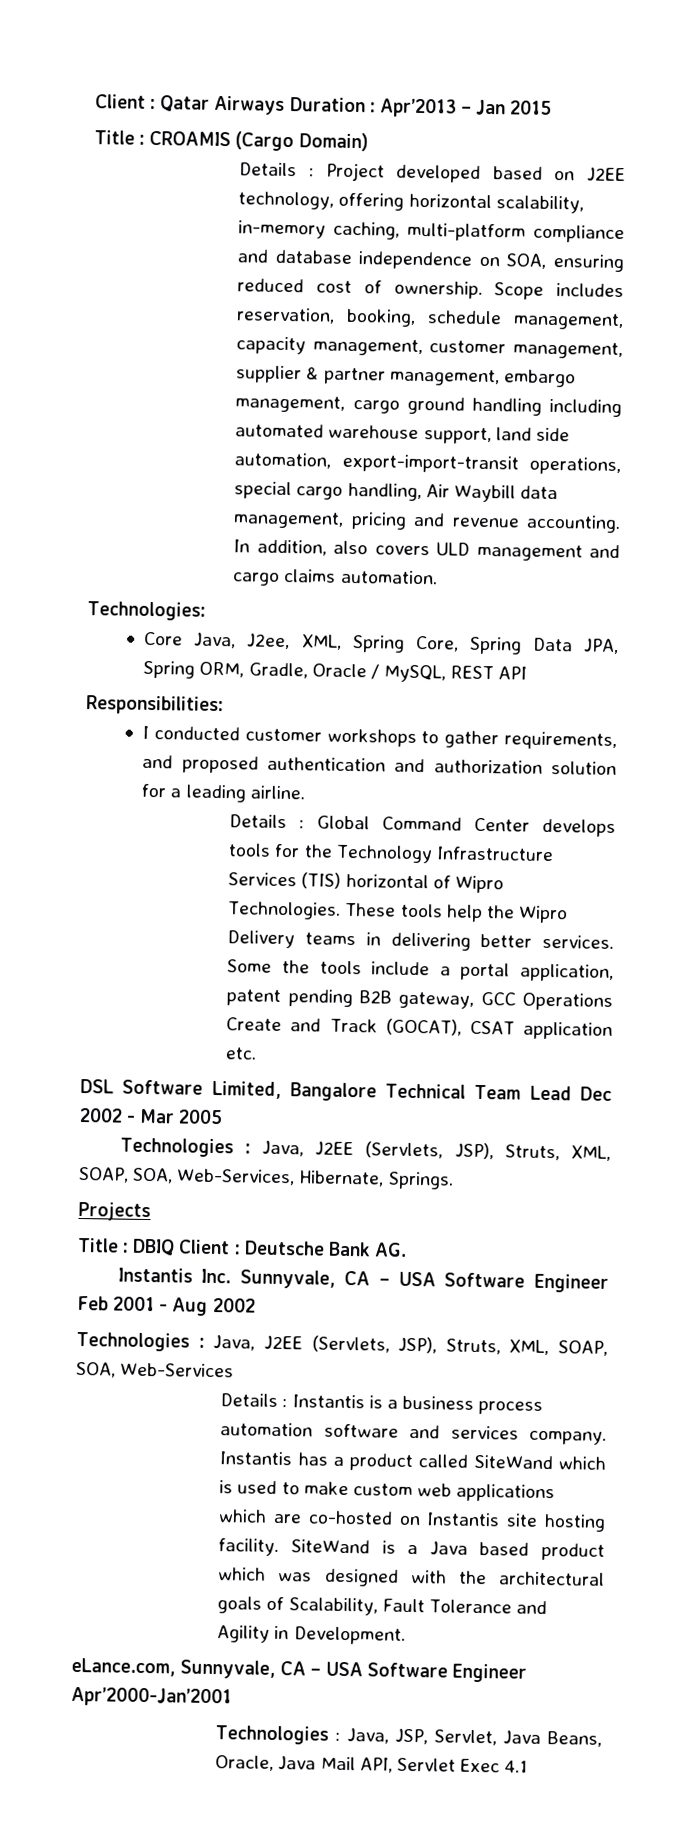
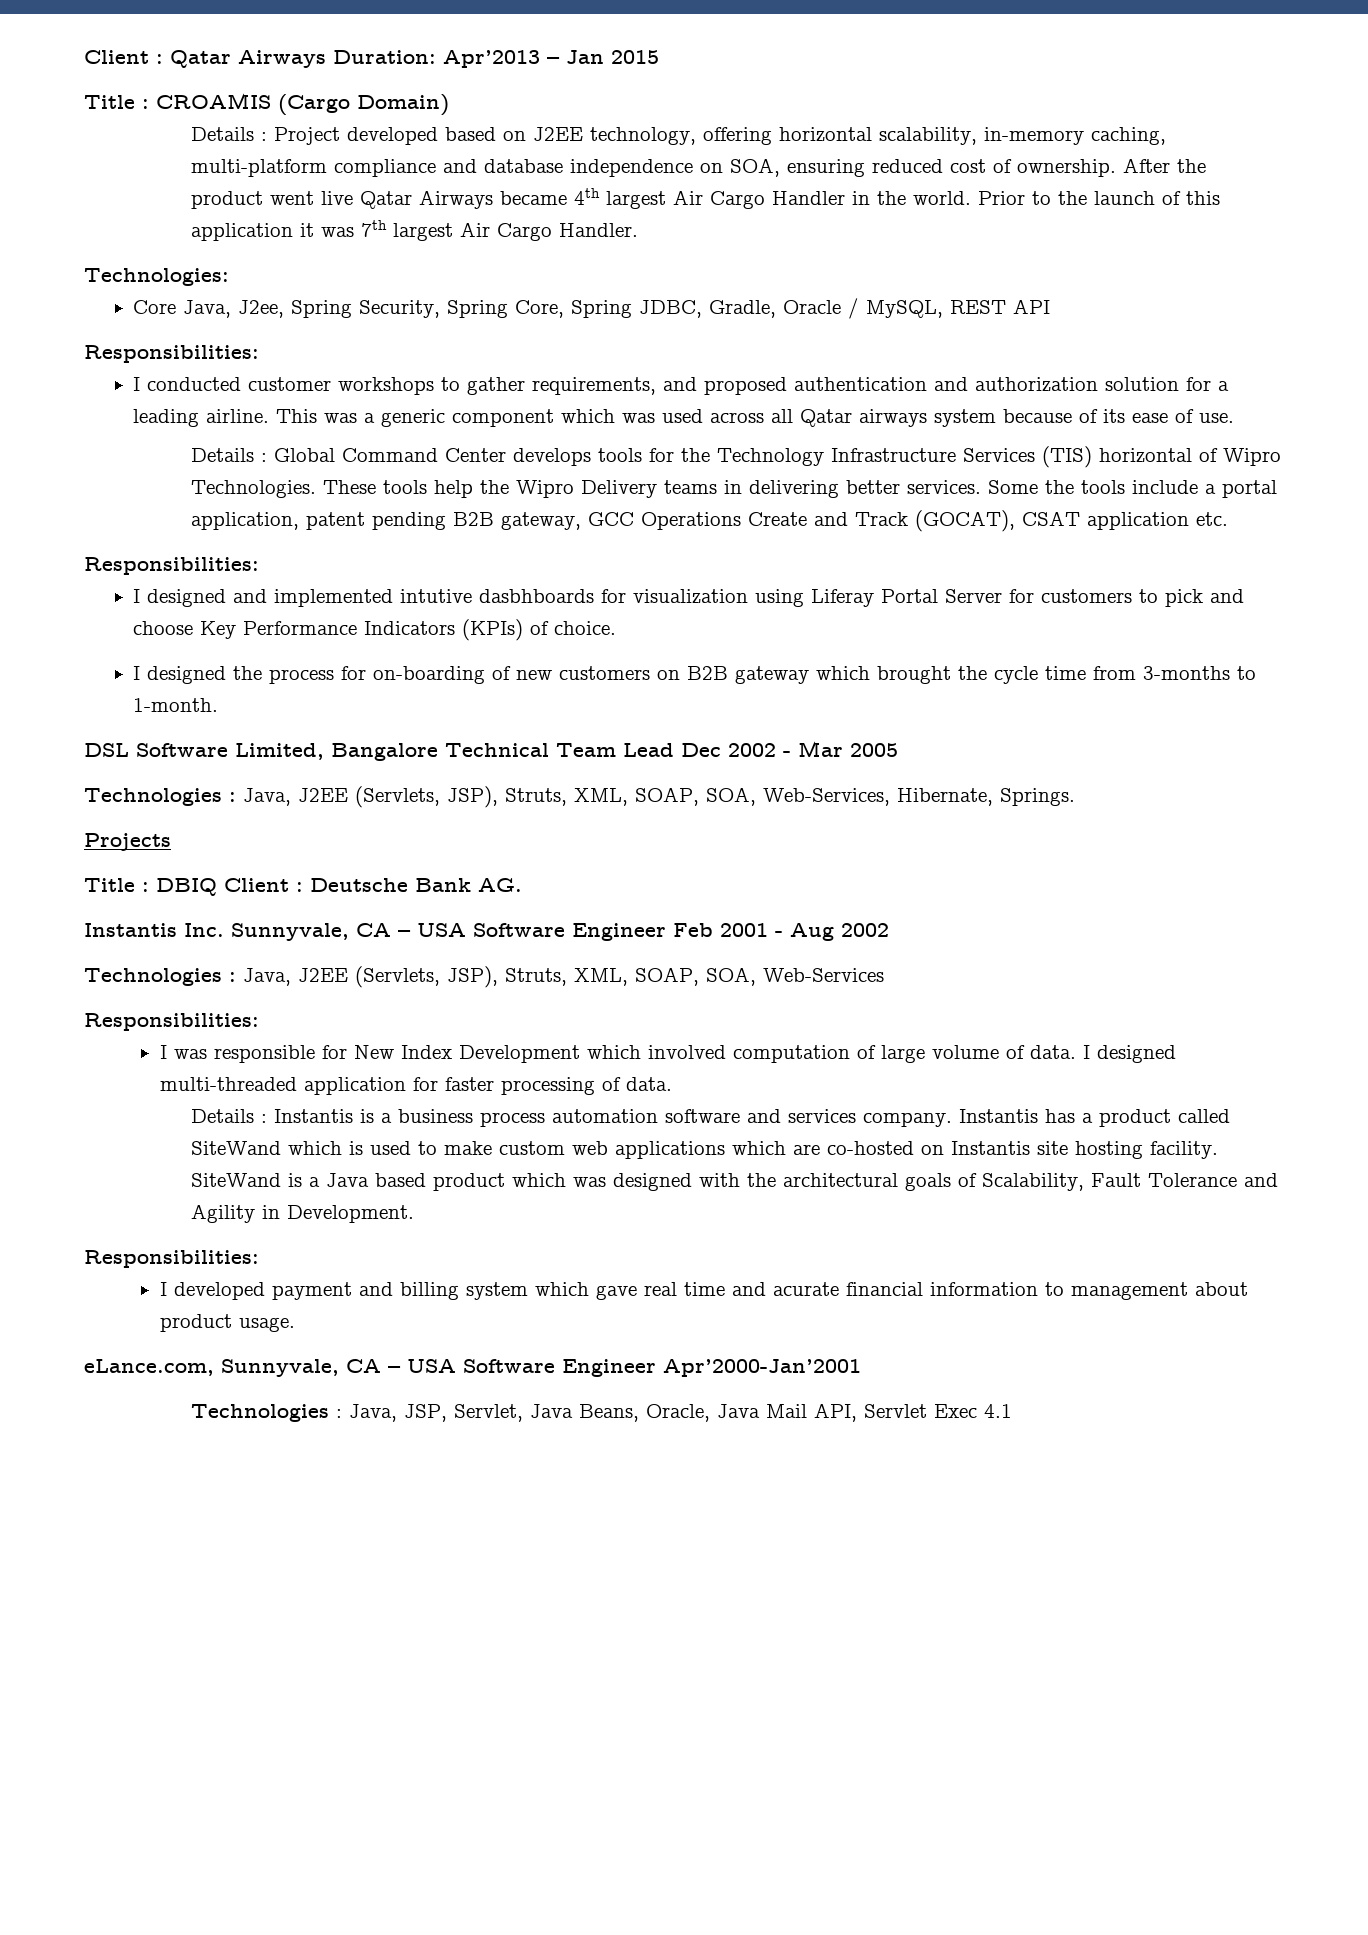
[289,97,376,113] Duration : -> [333,50,436,64] Duration:
[494,282,625,300] [236,307,624,331] [236,336,623,360] [236,365,576,388] [235,395,622,418] [235,423,570,445] [234,452,621,476] [234,481,558,503] [233,511,621,534] [233,539,621,562] [232,568,438,586] Scope includes reservation, booking, schedule management, capacity management, customer management, supplier & partner management, embargo management, cargo ground handling including automated warehouse support, land side automation, export-import-transit operations, special cargo handling, Air Waybill data management, pricing and revenue accounting. In addition, also covers ULD management and cargo claims automation. -> [1122,158,1206,173] [190,188,1220,209] [190,220,638,241] After the product went live Qatar Airways became 4th largest Air Cargo Handler in the world. Prior to the launch of this application it was 7th largest Air Cargo Handler.
[301,634,342,650] XML, -> [291,300,441,318] Spring Security,
[532,637,620,655] [143,660,245,679] Data JPA, Spring ORM, -> [639,300,703,318] JDBC,
(305, 792) none -> [276,409,1235,427] This was a generic component which was used across all Qatar airways system because of its ease of use.
(258, 1053) none -> [84,557,259,575] [133,589,1245,607] [133,619,617,641] [133,666,1257,684] [133,698,219,712] // Responsibilities: // I designed and implemented intutive dasbhboards for visualization using Liferay Portal Server for customers to pick and choose Key Performance Indicators (KPIs) of choice. // I designed the process for on-boarding of new customers on B2B gateway which brought the cycle time from 3-months to 1-month.
(235, 1370) none -> [84,1013,259,1031] [159,1045,1176,1063] [159,1077,672,1095] // Responsibilities: // I was responsible for New Index Development which involved computation of large volume of data. I designed multi-threaded application for faster processing of data.
(406, 1635) none -> [84,1250,259,1268] [159,1282,1248,1300] [159,1314,295,1332] // Responsibilities: // I developed payment and billing system which gave real time and acurate financial information to management about product usage.

